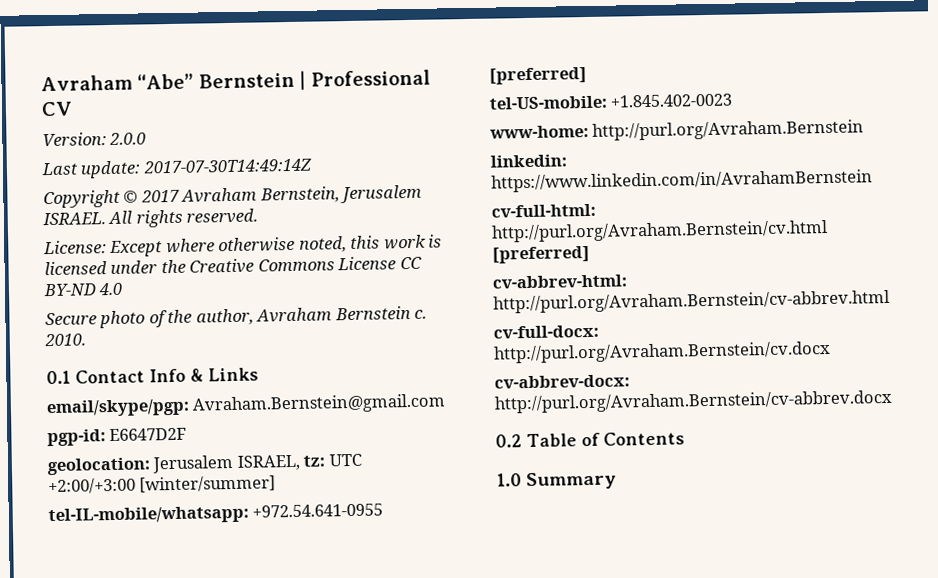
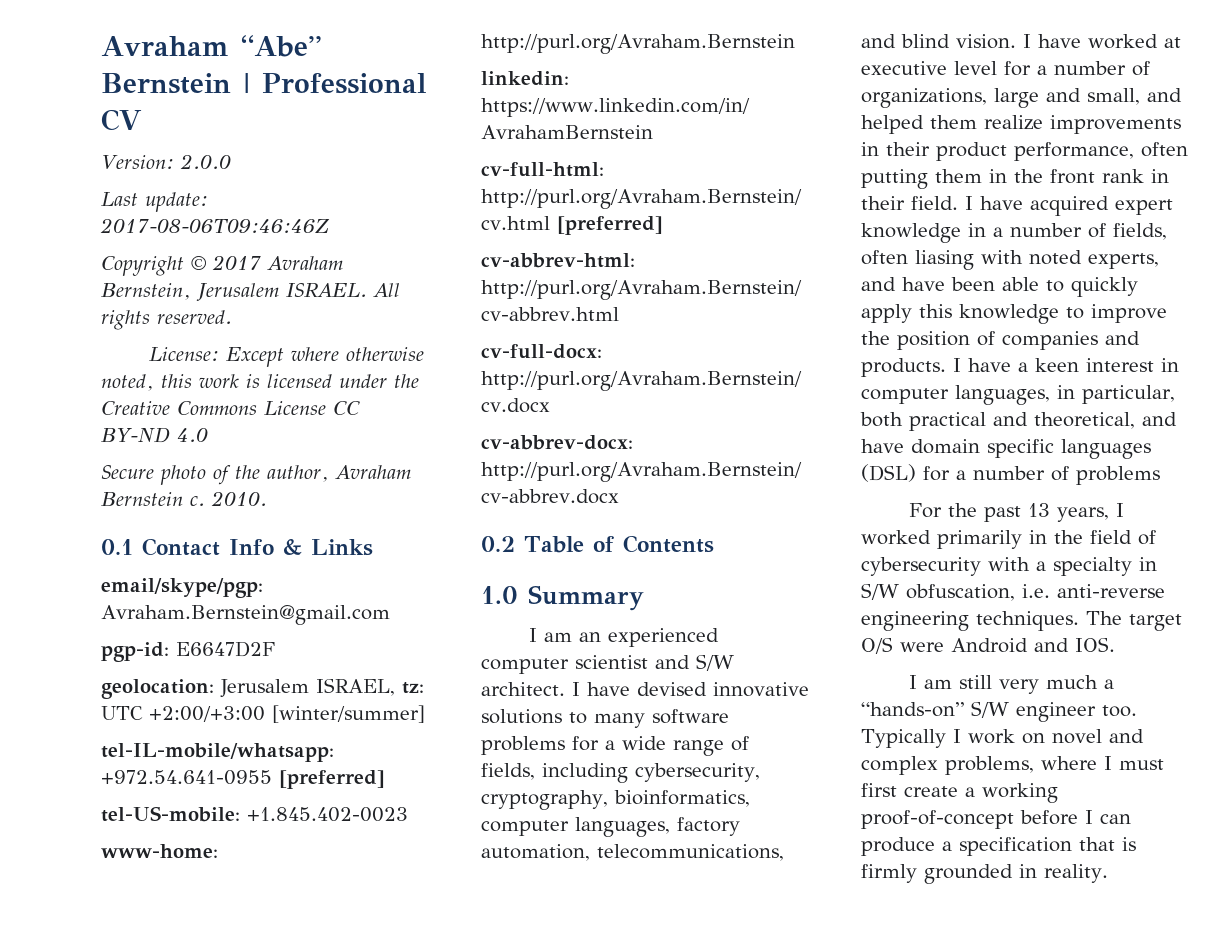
[142,158,312,174] 2017-07-30T14:49:14Z -> [100,218,330,233] 2017-08-06T09:46:46Z
(618, 481) none -> [529,628,720,647] [481,654,734,674] [481,682,809,697] [481,709,729,728] [481,736,749,756] [481,763,760,783] [481,790,750,810] [481,817,740,837] [481,844,784,861] [861,34,1181,49] [861,61,1150,76] [861,88,1182,108] [861,115,1181,134] [861,142,1188,161] [861,169,1169,189] [861,196,1173,216] [861,223,1167,243] [861,250,1159,270] [861,277,1138,297] [861,304,1167,324] [861,331,1140,350] [861,358,1179,377] [861,385,1175,405] [860,412,1177,431] [861,439,1151,459] [861,464,1160,485] [909,503,1125,522] [861,530,1156,549] [861,557,1157,576] [861,583,1165,601] [861,611,1182,631] [861,637,1115,654] [909,675,1115,694] [861,701,1137,722] [861,729,1144,748] [861,756,1164,775] [861,783,1058,803] [861,810,1131,829] [861,837,1136,856] [861,864,1108,884] // I am an experienced computer scientist and S/W architect. I have devised innovative solutions to many software problems for a wide range of fields, including cybersecurity, cryptography, bioinformatics, computer languages, factory automation, telecommunications, and blind vision. I have worked at executive level for a number of organizations, large and small, and helped them realize improvements in their product performance, often putting them in the front rank in their field. I have acquired expert knowledge in a number of fields, often liasing with noted experts, and have been able to quickly apply this knowledge to improve the position of companies and products. I have a keen interest in computer languages, in particular, both practical and theoretical, and have domain specific languages (DSL) for a number of problems // For the past 13 years, I worked primarily in the field of cybersecurity with a specialty in S/W obfuscation, i.e. anti-reverse engineering techniques. The target O/S were Android and IOS. // I am still very much a “hands-on” S/W engineer too. Typically I work on novel and complex problems, where I must first create a working proof-of-concept before I can produce a specification that is firmly grounded in reality.

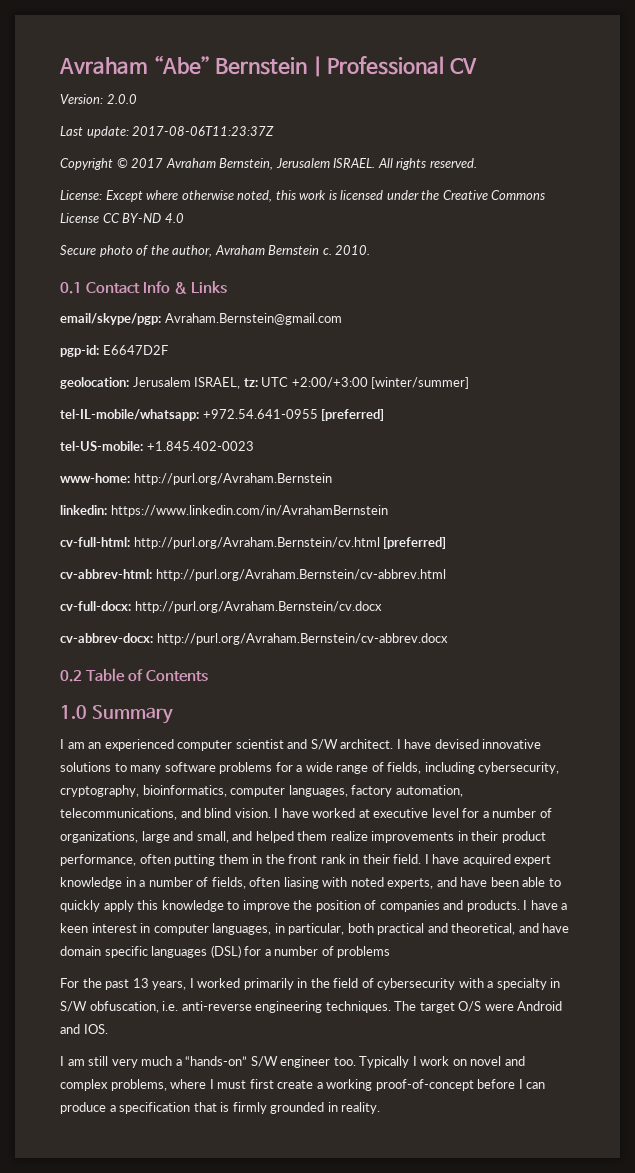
[100,218,330,233] 2017-08-06T09:46:46Z -> [132,126,275,136] 2017-08-06T11:23:37Z

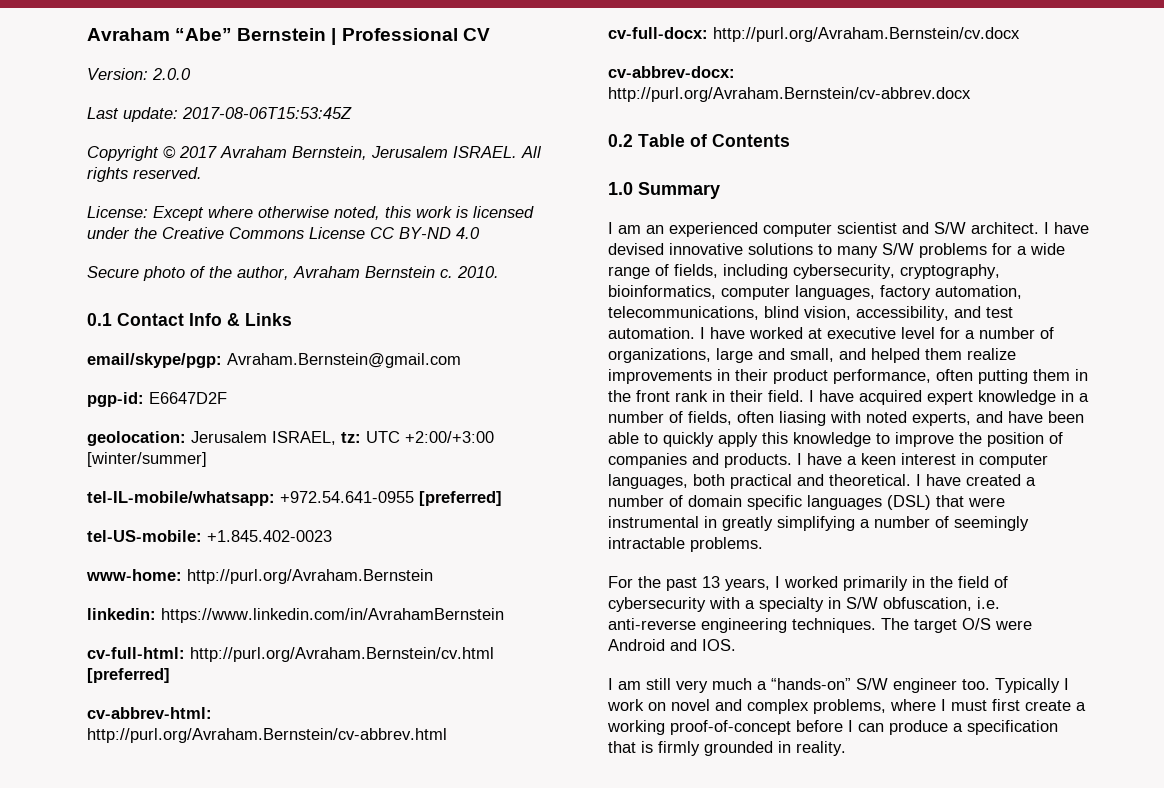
[132,126,275,136] 2017-08-06T11:23:37Z -> [182,107,352,119] 2017-08-06T15:53:45Z
[164,762,216,772] software -> [882,243,914,255] S/W
[180,808,271,818] and blind vision. -> [764,306,1013,321] [608,327,695,339] blind vision, accessibility, and test automation.
[274,923,345,935] in particular, -> (688, 481) none
[451,923,570,935] [60,945,391,958] theoretical, and have domain specific languages (DSL) for a number of problems -> [829,474,1036,486] [608,495,1005,510] [608,516,1029,531] [608,537,763,552] theoretical. I have created a number of domain specific languages (DSL) that were instrumental in greatly simplifying a number of seemingly intractable problems.

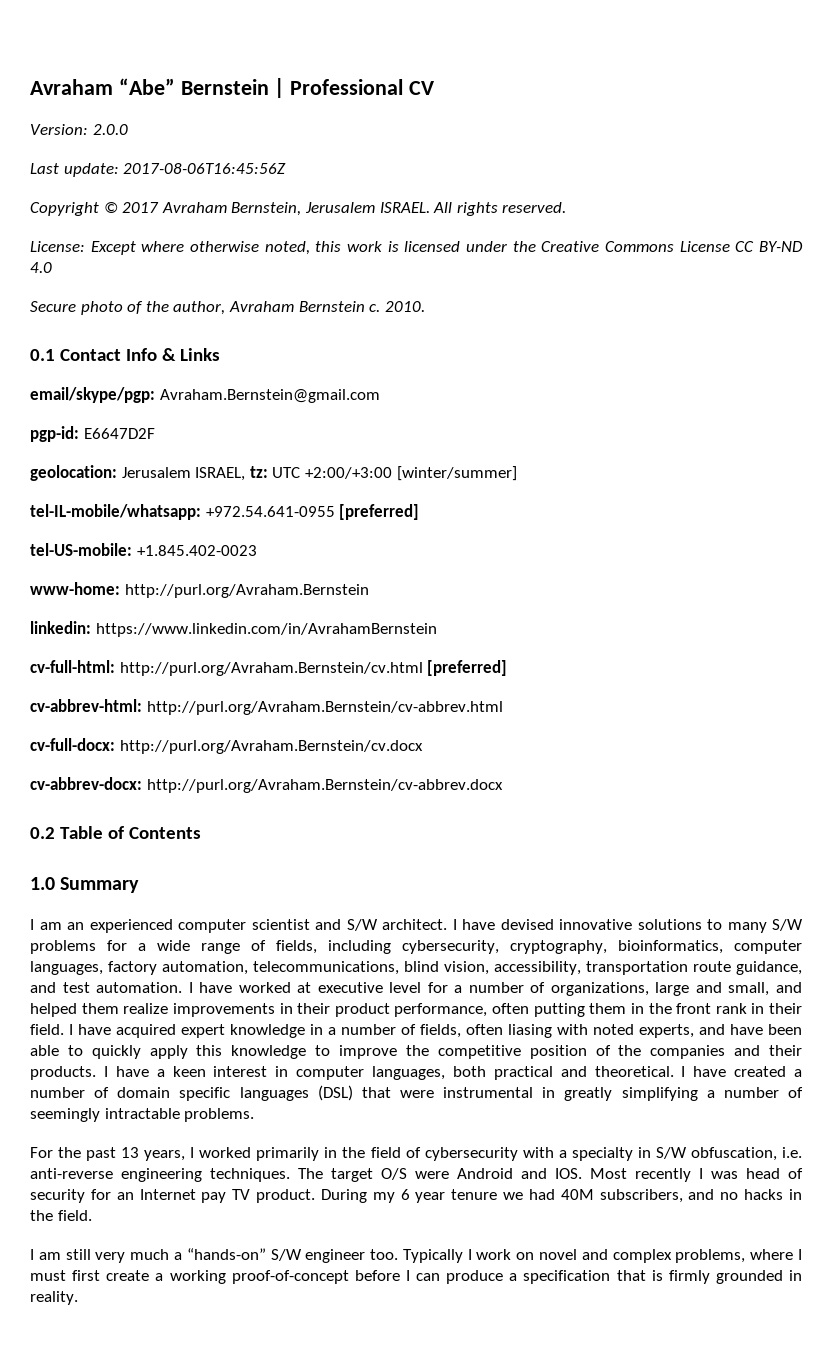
[182,107,352,119] 2017-08-06T15:53:45Z -> [123,163,287,174] 2017-08-06T16:45:56Z
(949, 313) none -> [586,961,802,975] transportation route guidance,
(982, 438) none -> [437,1045,521,1059] competitive
(1063, 438) none -> [618,1045,642,1056] the
(719, 459) none -> [769,1045,803,1056] their
(736, 645) none -> [590,1168,803,1182] [30,1189,803,1203] [30,1210,92,1221] Most recently I was head of security for an Internet pay TV product. During my 6 year tenure we had 40M subscribers, and no hacks in the field.

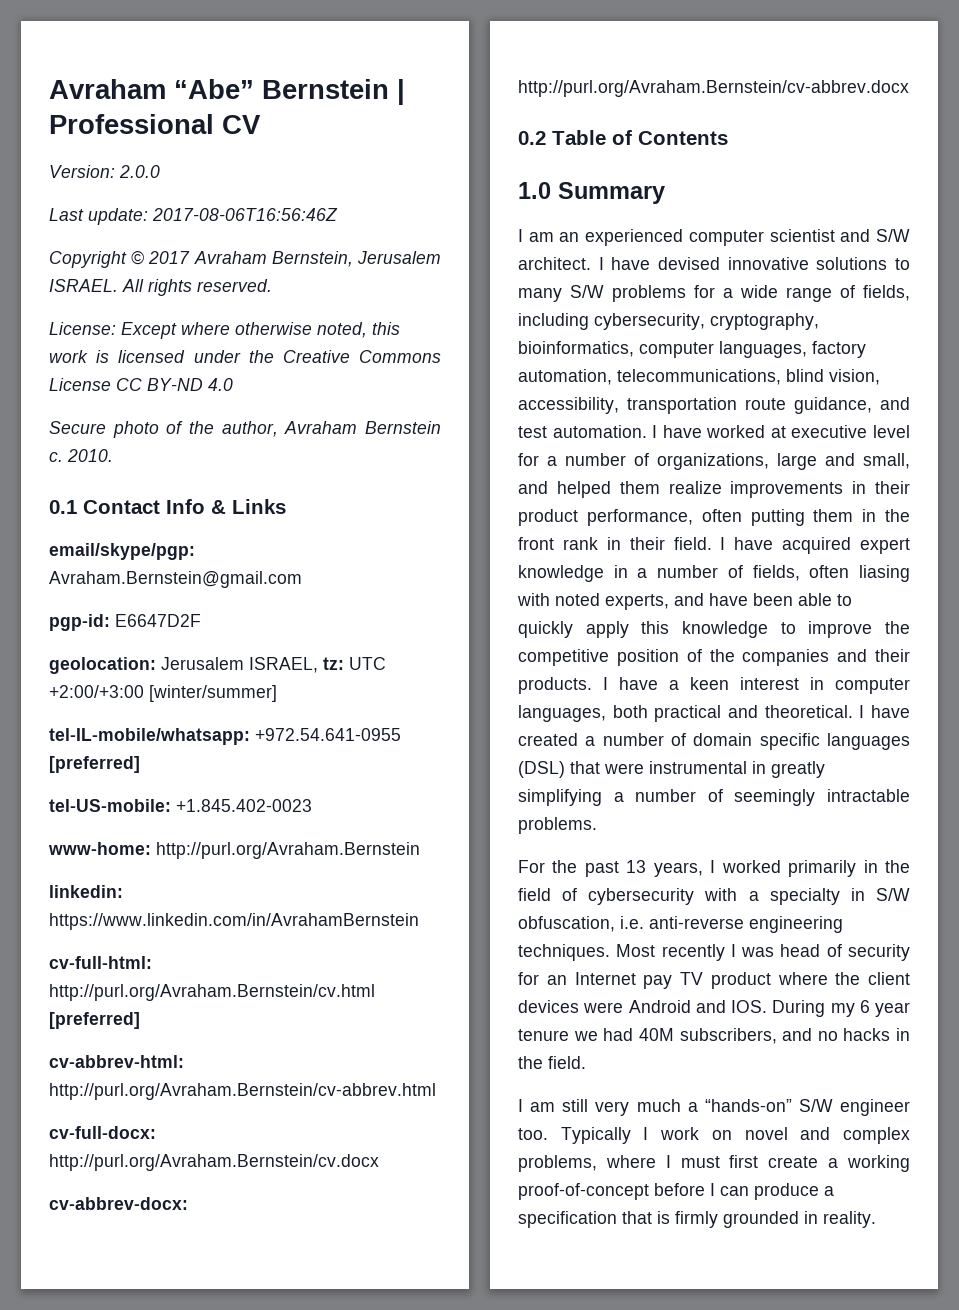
[123,163,287,174] 2017-08-06T16:45:56Z -> [152,208,338,221] 2017-08-06T16:56:46Z
[298,1168,582,1182] The target O/S were Android and IOS. -> (610, 952) none
[256,1189,316,1203] product. -> [710,972,910,989] [518,1000,767,1013] product where the client devices were Android and IOS.

